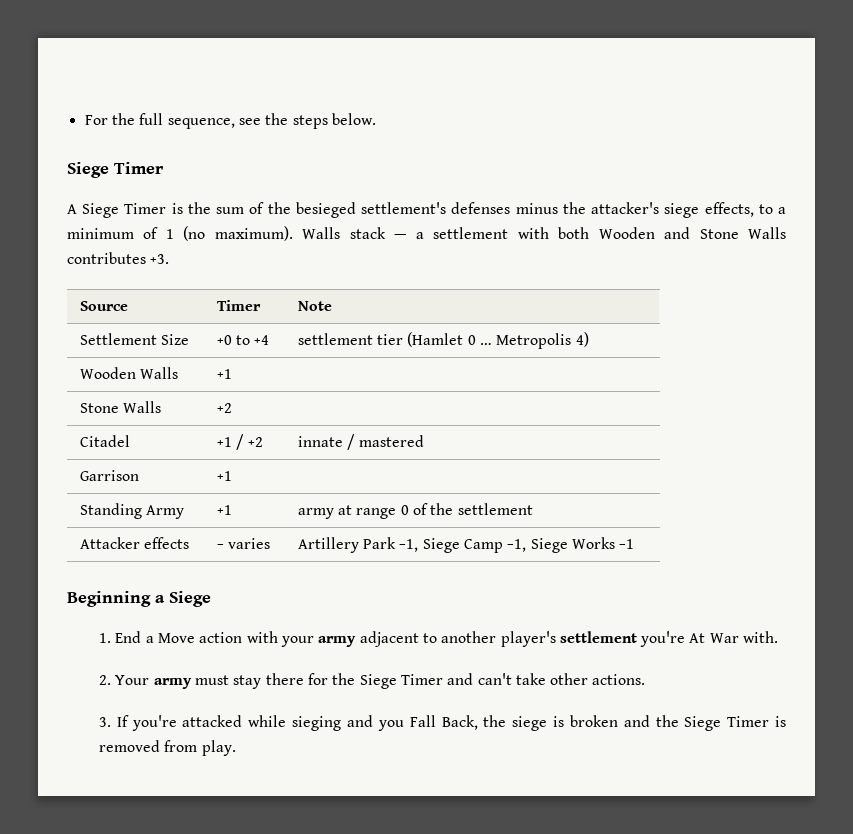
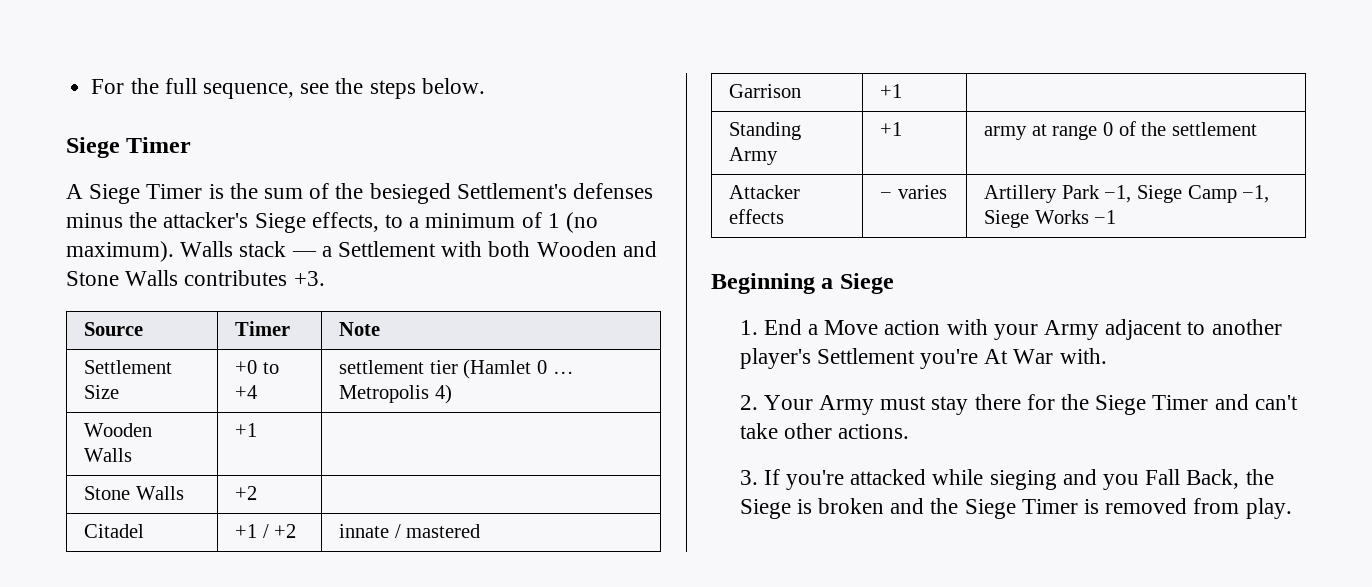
[361,202,447,214] settlement's -> [456,183,567,199] Settlement's
[664,203,700,218] siege -> [254,213,306,233] Siege
[433,227,509,239] settlement -> [338,241,437,257] Settlement
[318,636,357,647] army -> [1043,320,1099,340] Army
[559,631,637,643] settlement -> [816,348,915,364] Settlement
[153,678,192,689] army -> [818,395,874,415] Army
[512,716,548,731] siege -> [739,499,791,519] Siege

